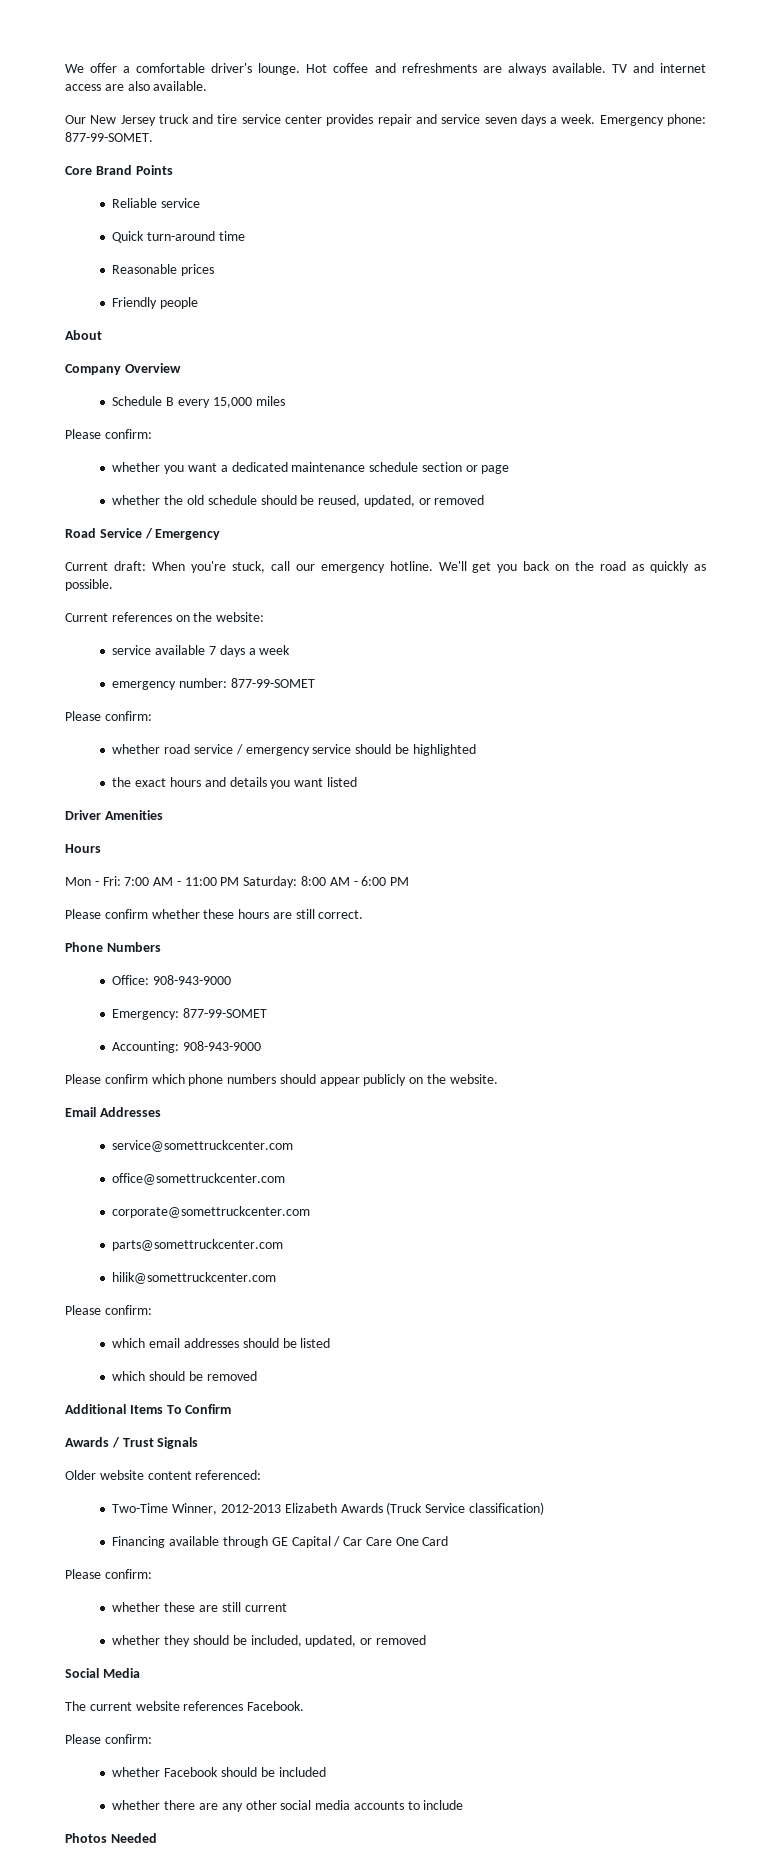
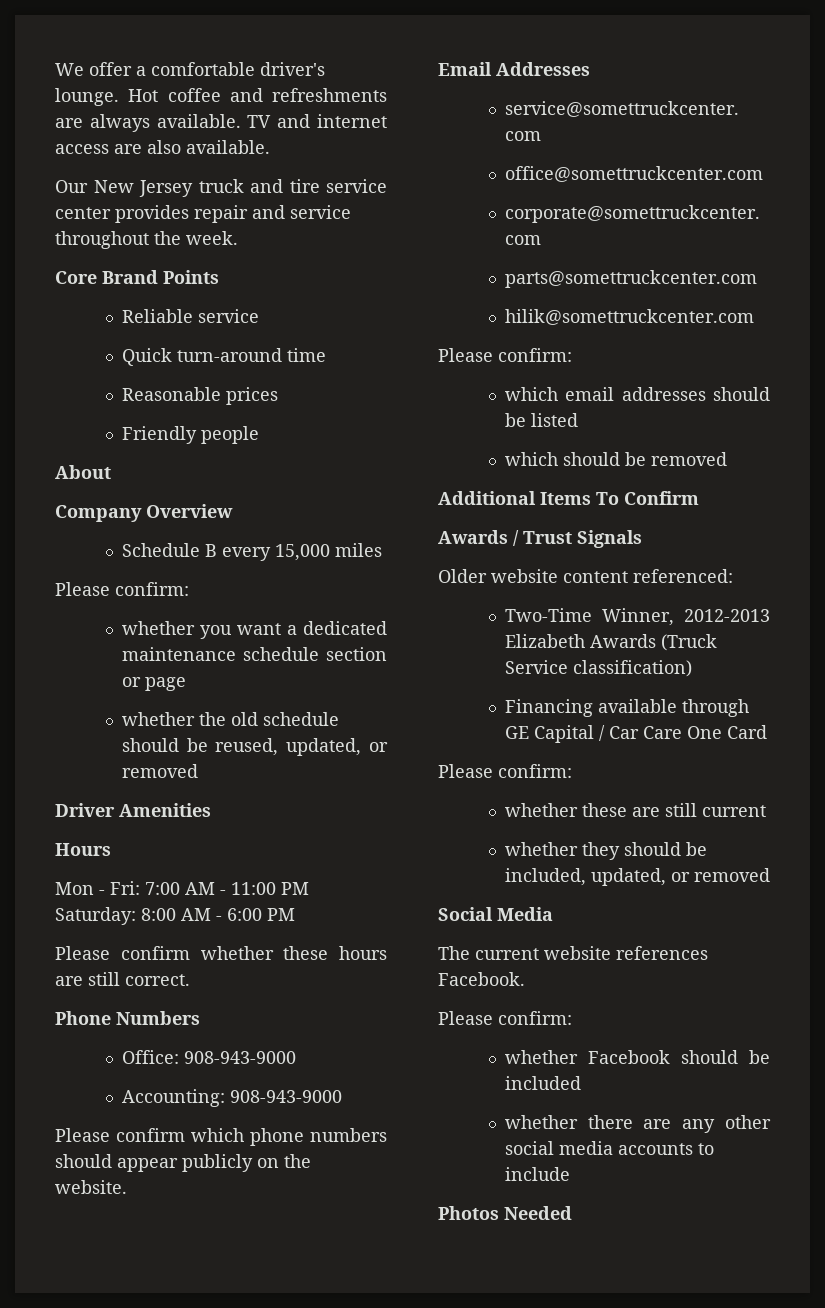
[484,114,706,126] [65,132,153,142] seven days a week. Emergency phone: 877-99-SOMET. -> [55,231,238,249] throughout the week.
[65,528,221,540] [65,561,707,573] [65,579,113,591] [65,612,265,622] [112,645,291,657] [112,678,315,690] [65,711,152,721] [112,744,476,756] [112,777,357,789] // Road Service / Emergency // Current draft: When you're stuck, call our emergency hotline. We'll get you back on the road as quickly as possible. // Current references on the website: // service available 7 days a week // emergency number: 877-99-SOMET // Please confirm: // whether road service / emergency service should be highlighted // the exact hours and details you want listed -> (198, 771) none
[112,1008,268,1020] // Emergency: 877-99-SOMET -> (296, 1057) none

